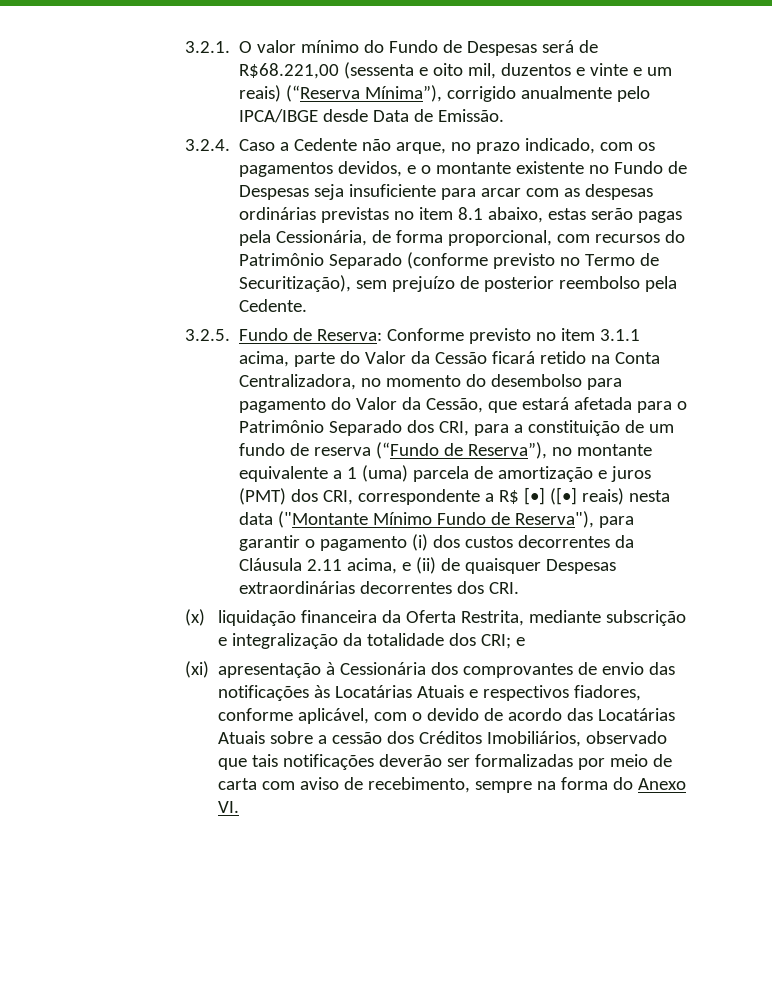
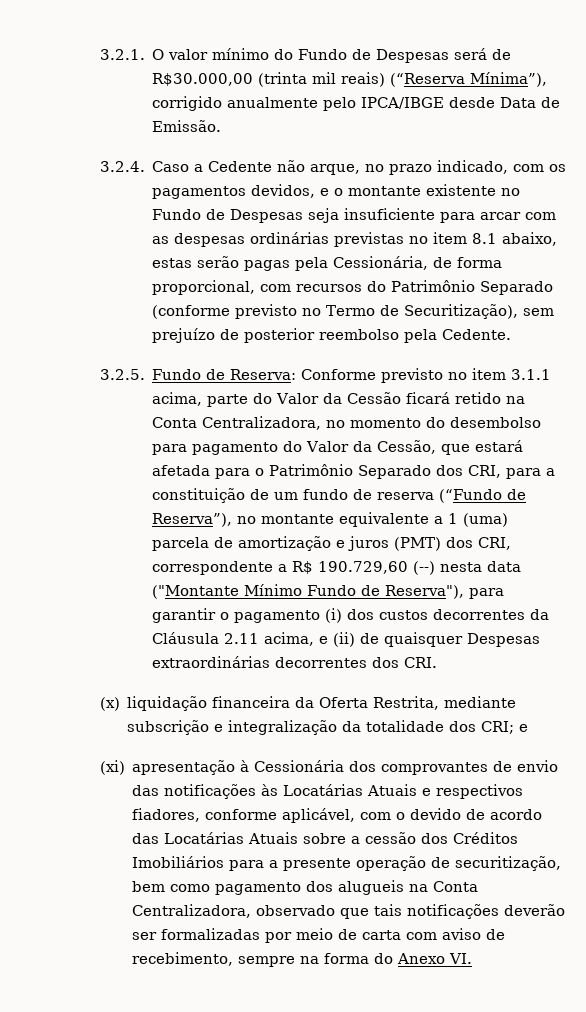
[239,62,673,79] R$68.221,00 (sessenta e oito mil, duzentos e vinte e um -> [152,72,337,87] R$30.000,00 (trinta mil
[524,487,625,505] [•] ([•] reais) -> [318,561,436,575] 190.729,60 (--)
[487,731,582,747] Imobiliários, -> [132,856,562,871] [132,880,479,895] [132,904,252,918] Imobiliários para a presente operação de securitização, bem como pagamento dos alugueis na Conta Centralizadora,

